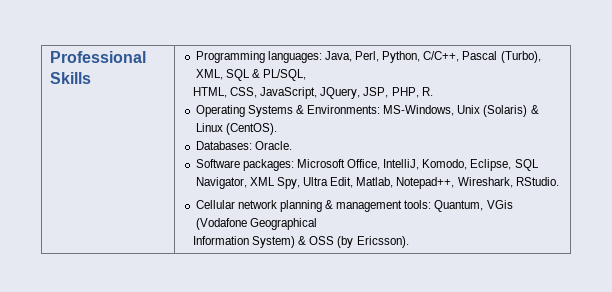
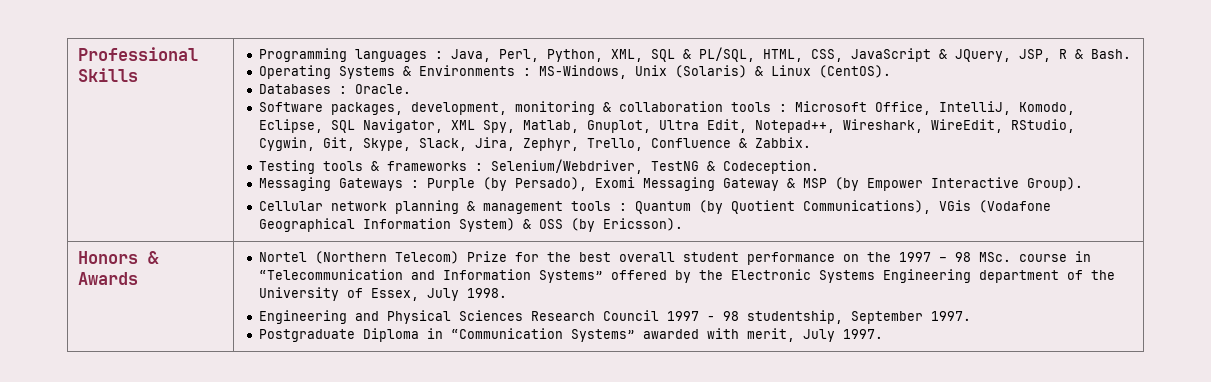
[267,51,322,63] languages: -> [354,49,443,62] languages :
[423,51,541,63] C/C++, Pascal (Turbo), -> (603, 55) none
(307, 75) // -> (755, 54) none
[260,87,433,99] JavaScript, JQuery, JSP, PHP, R. -> [850,48,1131,62] JavaScript & JQuery, JSP, R & Bash.
[307,105,381,114] Environments: -> [418,65,531,76] Environments :
[195,141,252,150] Databases: -> [258,84,347,94] Databases :
[242,159,294,171] packages: -> [330,101,787,115] packages, development, monitoring & collaboration tools :
(301, 183) none -> [522,120,651,133] Matlab, Gnuplot,
[356,177,394,188] Matlab, -> (747, 126) none
[515,177,559,186] RStudio. -> [930,119,1075,133] [258,137,811,151] [258,159,819,174] [258,177,1083,191] WireEdit, RStudio, Cygwin, Git, Skype, Slack, Jira, Zephyr, Trello, Confluence & Zabbix. // Testing tools & frameworks : Selenium/Webdriver, TestNG & Codeception. // Messaging Gateways : Purple (by Persado), Exomi Messaging Gateway & MSP (by Empower Interactive Group).
[404,200,484,212] tools: Quantum, -> [570,200,931,214] tools : Quantum (by Quotient Communications),
(317, 224) // -> (355, 225) none
(409, 242) none -> [78,251,160,264] [78,272,139,285] [258,251,1091,265] [258,269,1115,283] [258,287,507,301] [258,310,971,324] [258,328,883,342] // Honors & Awards | Nortel (Northern Telecom) Prize for the best overall student performance on the 1997 – 98 MSc. course in “Telecommunication and Information Systems” offered by the Electronic Systems Engineering department of the University of Essex, July 1998. // Engineering and Physical Sciences Research Council 1997 - 98 studentship, September 1997. // Postgraduate Diploma in “Communication Systems” awarded with merit, July 1997.

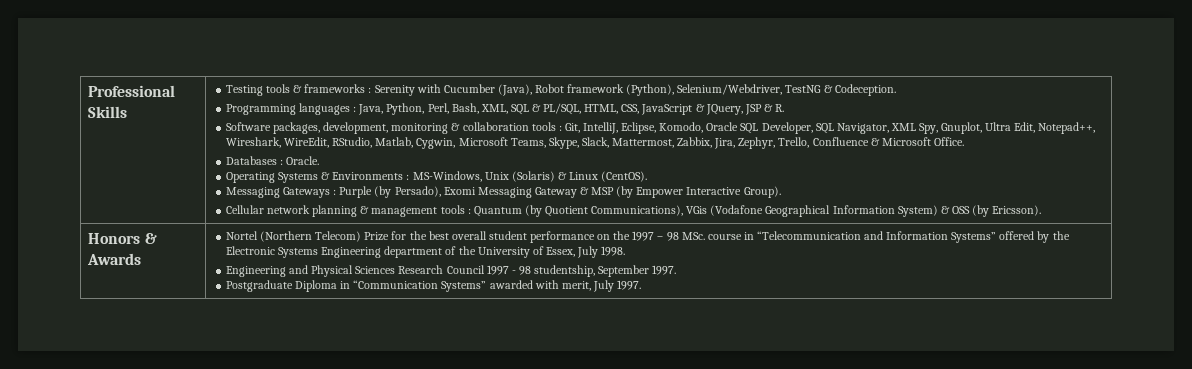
(139, 75) none -> [226,84,896,96] Testing tools & frameworks : Serenity with Cucumber (Java), Robot framework (Python), Selenium/Webdriver, TestNG & Codeception. //
[498,49,603,62] Perl, Python, -> [386,103,479,115] Python, Perl, Bash,
[1018,49,1131,62] JSP, R & Bash. -> [744,104,784,115] [226,122,1096,134] [226,137,964,149] [226,156,320,165] JSP & R. // Software packages, development, monitoring & collaboration tools : Git, IntelliJ, Eclipse, Komodo, Oracle SQL Developer, SQL Navigator, XML Spy, Gnuplot, Ultra Edit, Notepad++, Wireshark, WireEdit, RStudio, Matlab, Cygwin, Microsoft Teams, Skype, Slack, Mattermost, Zabbix, Jira, Zephyr, Trello, Confluence & Microsoft Office. // Databases : Oracle.
[258,84,411,94] [258,101,1075,115] [258,119,1075,133] [258,137,811,151] [258,159,819,174] // Databases : Oracle. // Software packages, development, monitoring & collaboration tools : Microsoft Office, IntelliJ, Komodo, Eclipse, SQL Navigator, XML Spy, Matlab, Gnuplot, Ultra Edit, Notepad++, Wireshark, WireEdit, RStudio, Cygwin, Git, Skype, Slack, Jira, Zephyr, Trello, Confluence & Zabbix. // Testing tools & frameworks : Selenium/Webdriver, TestNG & Codeception. -> (648, 176) none

